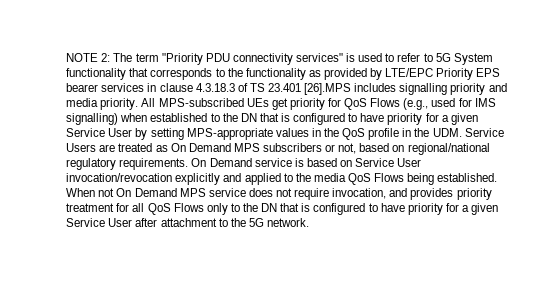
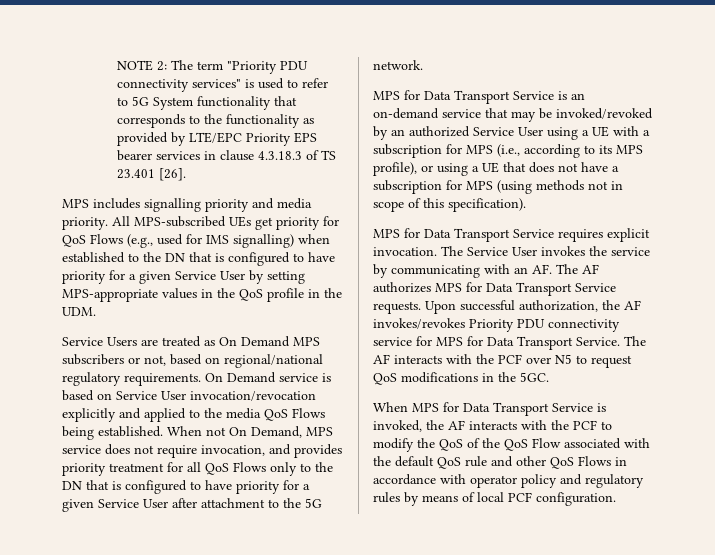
[304,83,352,95] [26].MPS -> [159,168,187,181] [62,199,89,208] [26]. // MPS
(462, 132) none -> (96, 311) //
[134,188,177,197] Demand -> [251,426,302,438] Demand,
(310, 222) none -> [373,90,585,104] [373,108,653,122] [373,126,650,140] [373,144,643,158] [373,162,619,176] [373,180,623,194] [373,198,526,212] [373,228,650,242] [373,246,650,256] [373,264,599,278] [373,282,616,296] [373,300,641,314] [373,318,620,332] [373,336,646,350] [373,354,632,368] [373,372,549,385] [373,402,606,416] [373,420,612,432] [373,438,650,452] [373,456,627,469] [373,474,644,488] [373,492,616,506] // MPS for Data Transport Service is an on-demand service that may be invoked/revoked by an authorized Service User using a UE with a subscription for MPS (i.e., according to its MPS profile), or using a UE that does not have a subscription for MPS (using methods not in scope of this specification). // MPS for Data Transport Service requires explicit invocation. The Service User invokes the service by communicating with an AF. The AF authorizes MPS for Data Transport Service requests. Upon successful authorization, the AF invokes/revokes Priority PDU connectivity service for MPS for Data Transport Service. The AF interacts with the PCF over N5 to request QoS modifications in the 5GC. // When MPS for Data Transport Service is invoked, the AF interacts with the PCF to modify the QoS of the QoS Flow associated with the default QoS rule and other QoS Flows in accordance with operator policy and regulatory rules by means of local PCF configuration.

